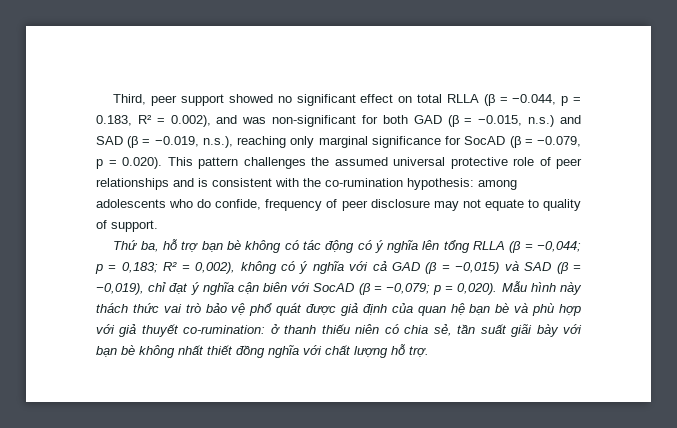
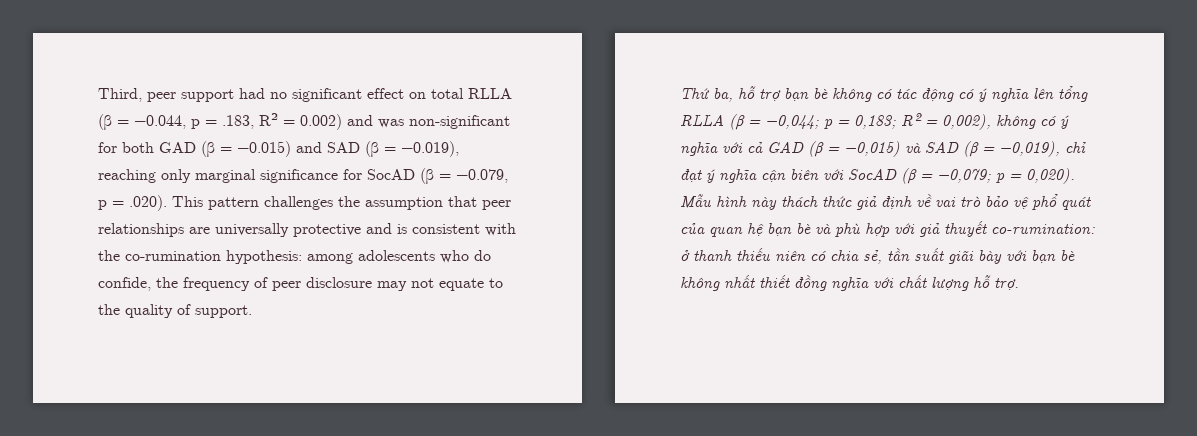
[228,94,273,103] showed -> [239,88,265,99] had
[96,115,211,127] 0.183, R² = 0.002), -> [222,113,342,130] .183, R² = 0.002)
[478,115,555,127] −0.015, n.s.) -> [237,141,291,157] −0.015)
[154,136,233,148] −0.019, n.s.), -> [401,141,459,157] −0.019),
[122,157,162,169] 0.020). -> [129,195,167,211] .020).
[334,157,582,169] [96,178,169,190] assumed universal protective role of peer relationships -> [365,196,511,210] [98,223,361,237] assumption that peer relationships are universally protective
(262, 204) none -> [156,277,178,288] the
(539, 203) none -> [98,304,120,315] the
(159, 308) none -> [856,194,932,210] giả định về
[306,303,387,316] được giả định -> (1091, 203) none

